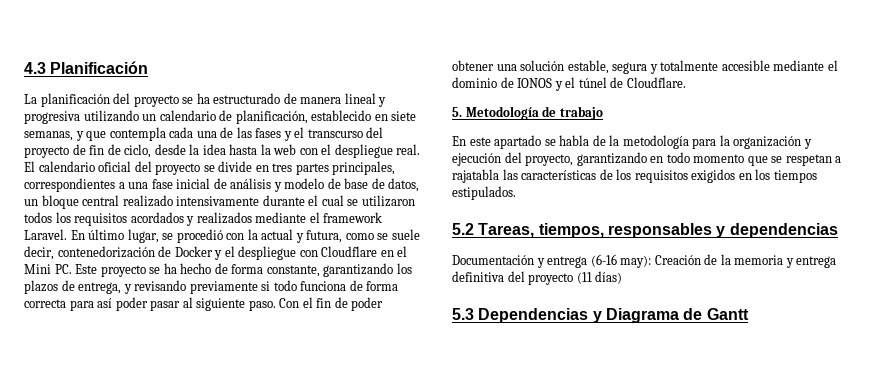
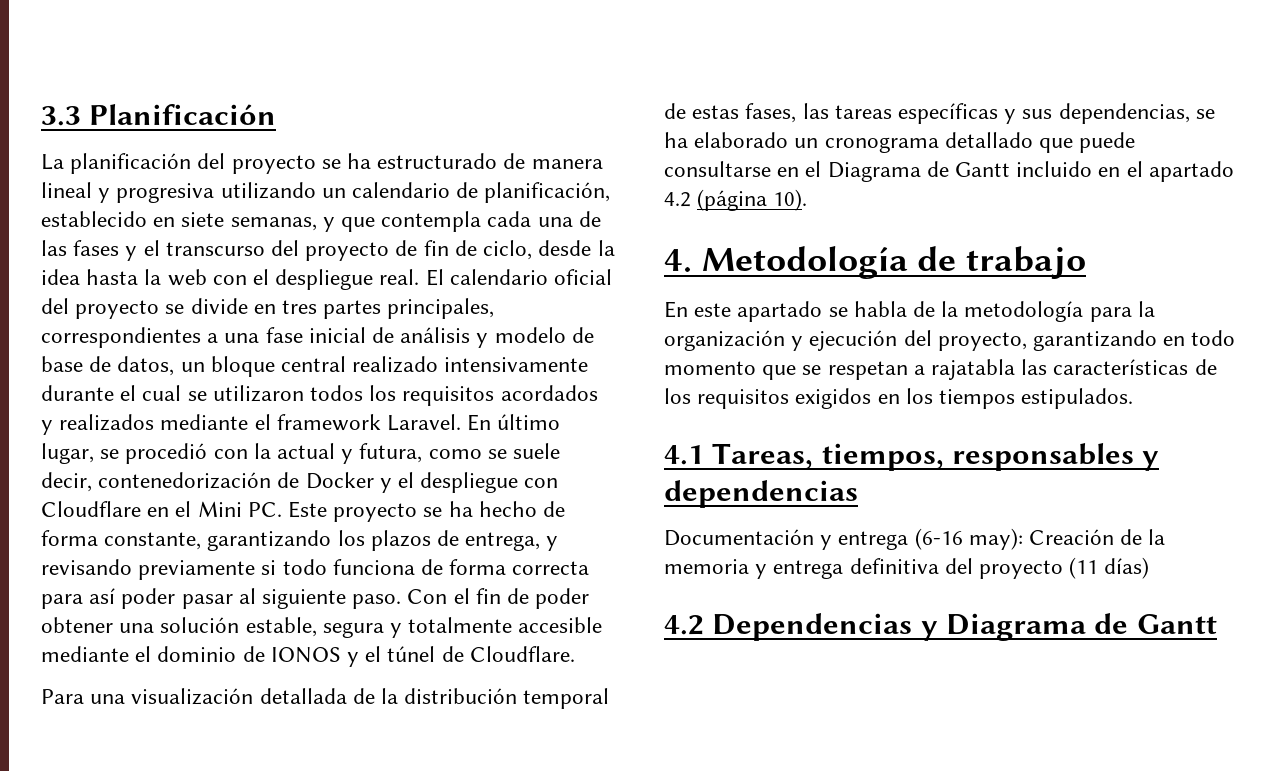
[24,62,46,74] 4.3 -> [41,106,81,126] 3.3
[452,107,462,117] 5. -> [41,688,610,709] [664,103,1215,124] [664,132,1136,153] [664,161,1234,182] [664,189,808,211] [664,249,692,272] Para una visualización detallada de la distribución temporal de estas fases, las tareas específicas y sus dependencias, se ha elaborado un cronograma detallado que puede consultarse en el Diagrama de Gantt incluido en el apartado 4.2 (página 10). // 4.
[452,223,474,235] 5.2 -> [664,445,704,465] 4.1
[452,308,474,320] 5.3 -> [664,615,704,635] 4.2

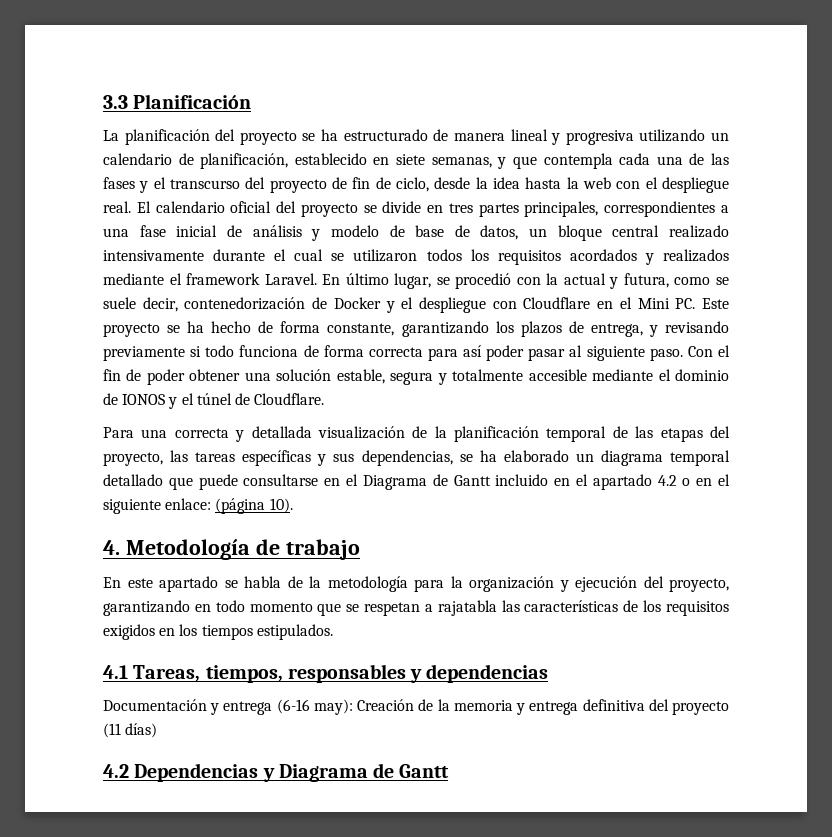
[131,688,518,705] visualización detallada de la distribución -> [174,426,540,442] correcta y detallada visualización de la planificación
[692,103,797,123] estas fases, -> [635,426,730,442] [103,452,163,466] las etapas del proyecto,
[824,137,939,153] cronograma -> [600,450,730,466] diagrama temporal
(691, 199) none -> [682,474,730,486] [103,498,212,514] o en el siguiente enlace:

